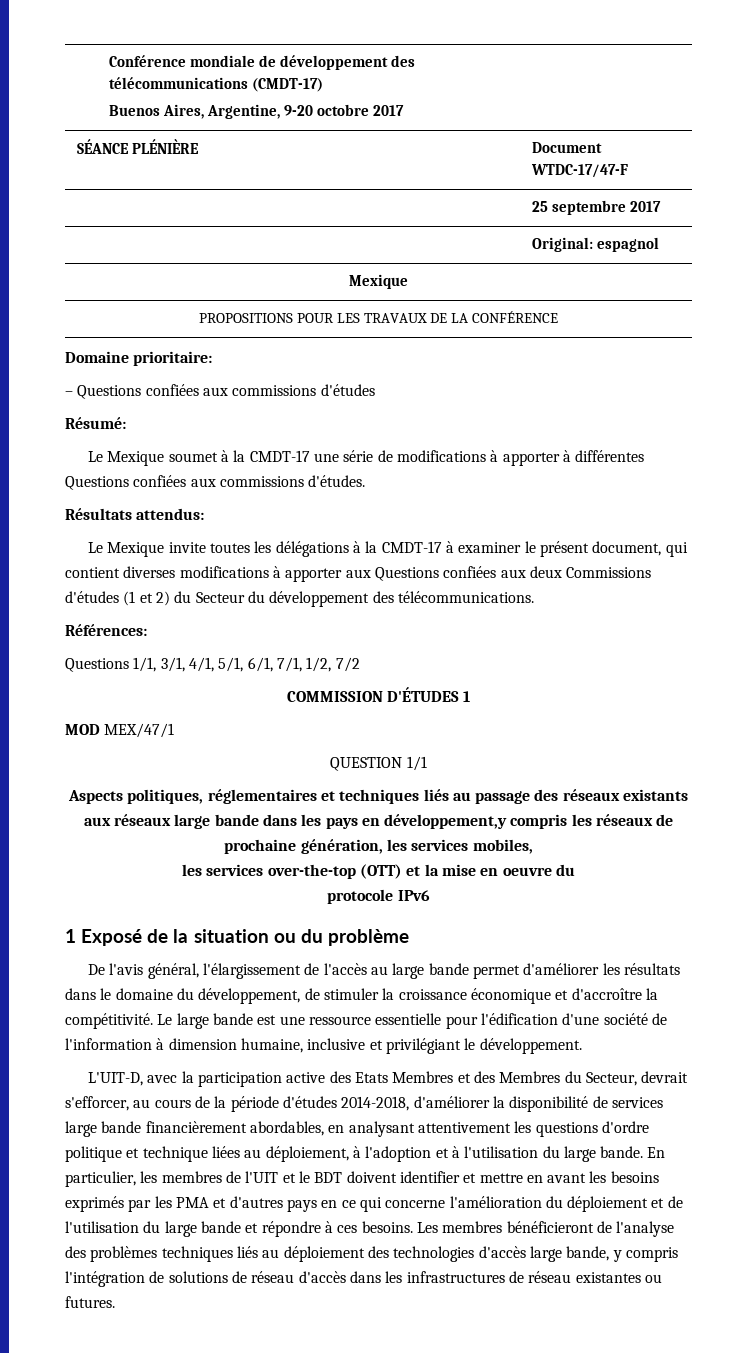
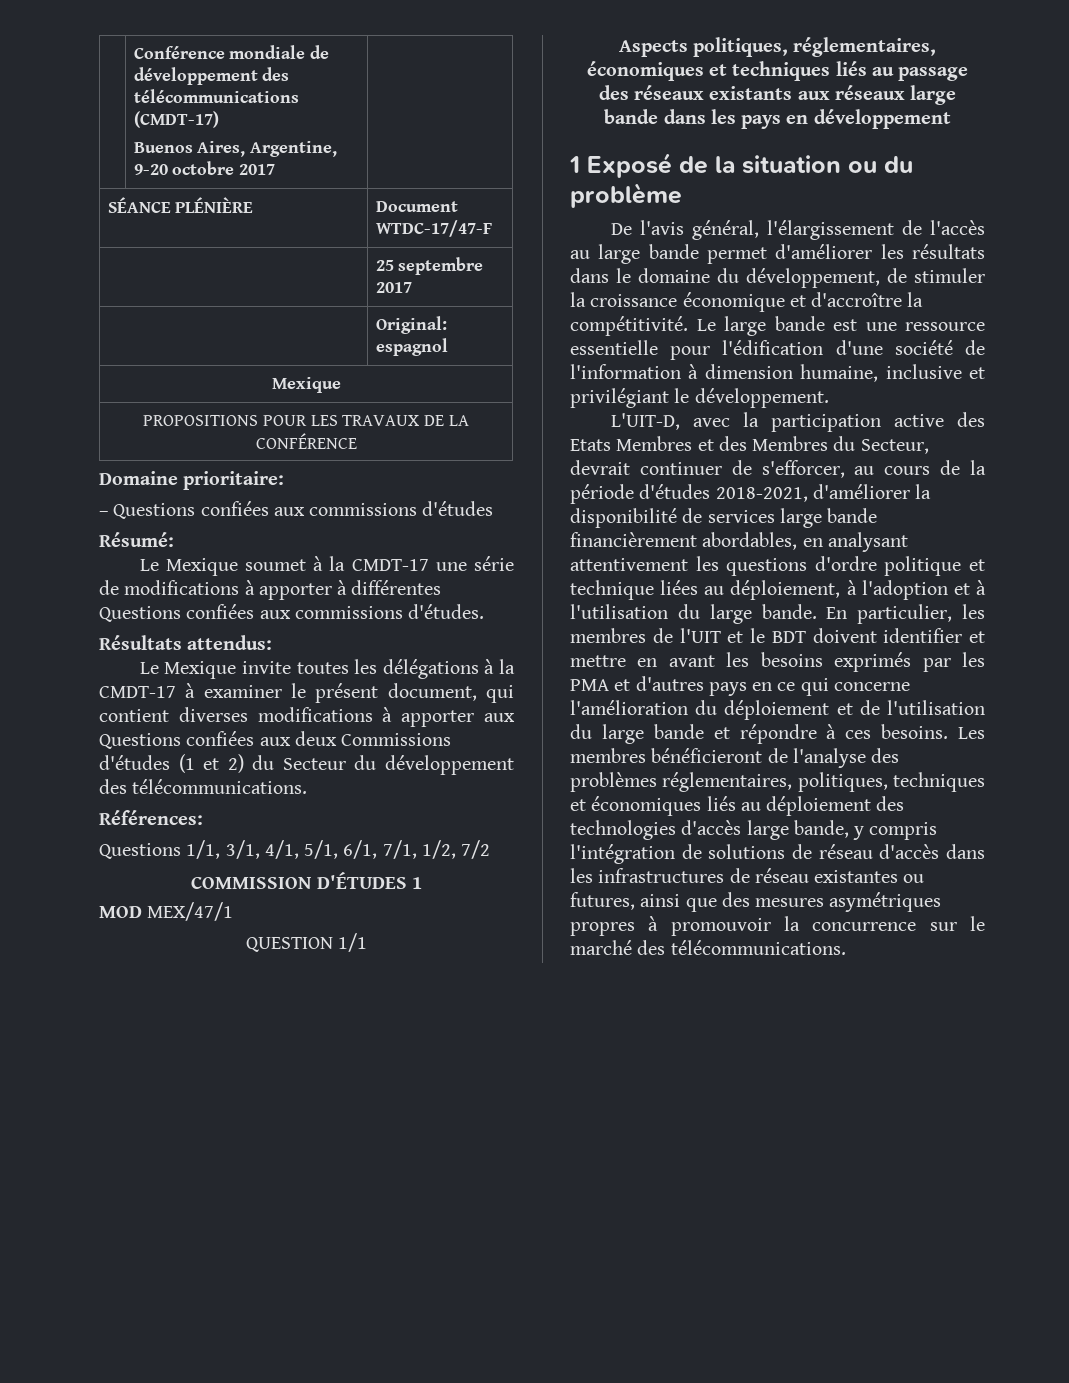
[207,789,317,804] réglementaires -> [793,37,937,57] [586,61,704,81] réglementaires, économiques
[384,814,674,829] [224,839,533,854] [182,864,575,879] [327,889,430,904] développement,y compris les réseaux de prochaine génération, les services mobiles, // les services over-the-top (OTT) et la mise en oeuvre du // protocole IPv6 -> [813,109,951,129] développement
(689, 1077) none -> [639,460,752,475] continuer de
[341,1096,410,1111] 2014-2018, -> [715,487,808,502] 2018-2021,
[161,1246,233,1262] techniques -> [662,772,985,792] [570,796,702,816] réglementaires, politiques, techniques et économiques
[65,1296,115,1308] futures. -> [570,892,942,912] [570,916,985,936] [570,940,846,955] futures, ainsi que des mesures asymétriques propres à promouvoir la concurrence sur le marché des télécommunications.

